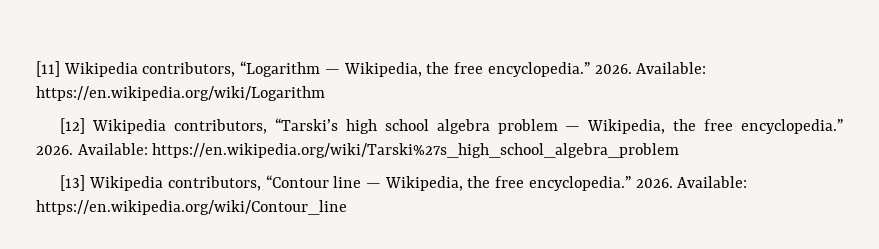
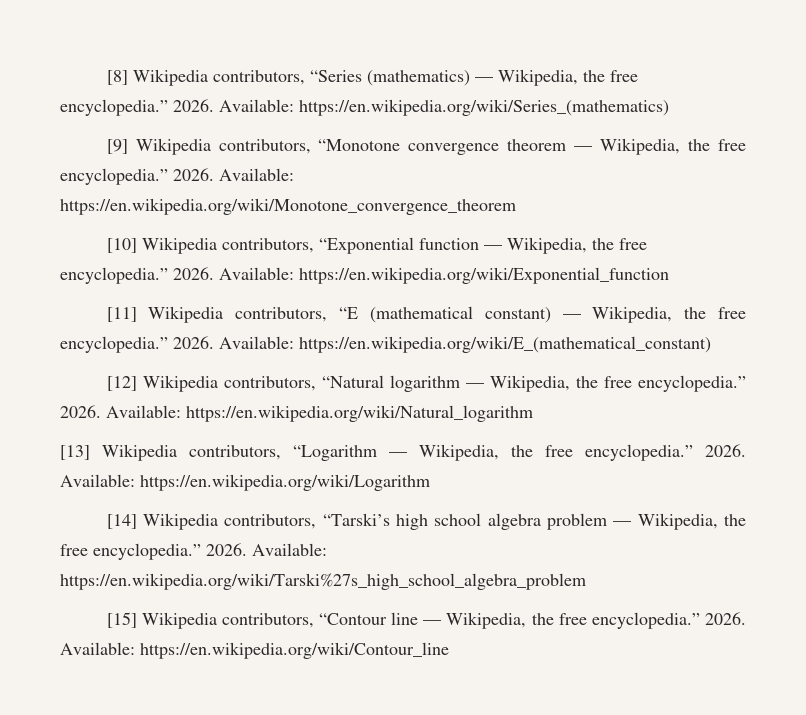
[36,61,60,77] [11] -> [106,69,638,86] [60,99,669,116] [106,138,747,155] [60,168,294,185] [60,198,516,215] [106,237,647,254] [60,267,669,284] [106,306,746,323] [60,336,711,353] [106,375,746,392] [60,405,533,422] [60,445,90,460] [8] Wikipedia contributors, “Series (mathematics) — Wikipedia, the free encyclopedia.” 2026. Available: https://en.wikipedia.org/wiki/Series_(mathematics) // [9] Wikipedia contributors, “Monotone convergence theorem — Wikipedia, the free encyclopedia.” 2026. Available: https://en.wikipedia.org/wiki/Monotone_convergence_theorem // [10] Wikipedia contributors, “Exponential function — Wikipedia, the free encyclopedia.” 2026. Available: https://en.wikipedia.org/wiki/Exponential_function // [11] Wikipedia contributors, “E (mathematical constant) — Wikipedia, the free encyclopedia.” 2026. Available: https://en.wikipedia.org/wiki/E_(mathematical_constant) // [12] Wikipedia contributors, “Natural logarithm — Wikipedia, the free encyclopedia.” 2026. Available: https://en.wikipedia.org/wiki/Natural_logarithm // [13]
[60,118,86,134] [12] -> [106,514,137,529] [14]
[60,175,86,191] [13] -> [106,612,137,628] [15]

